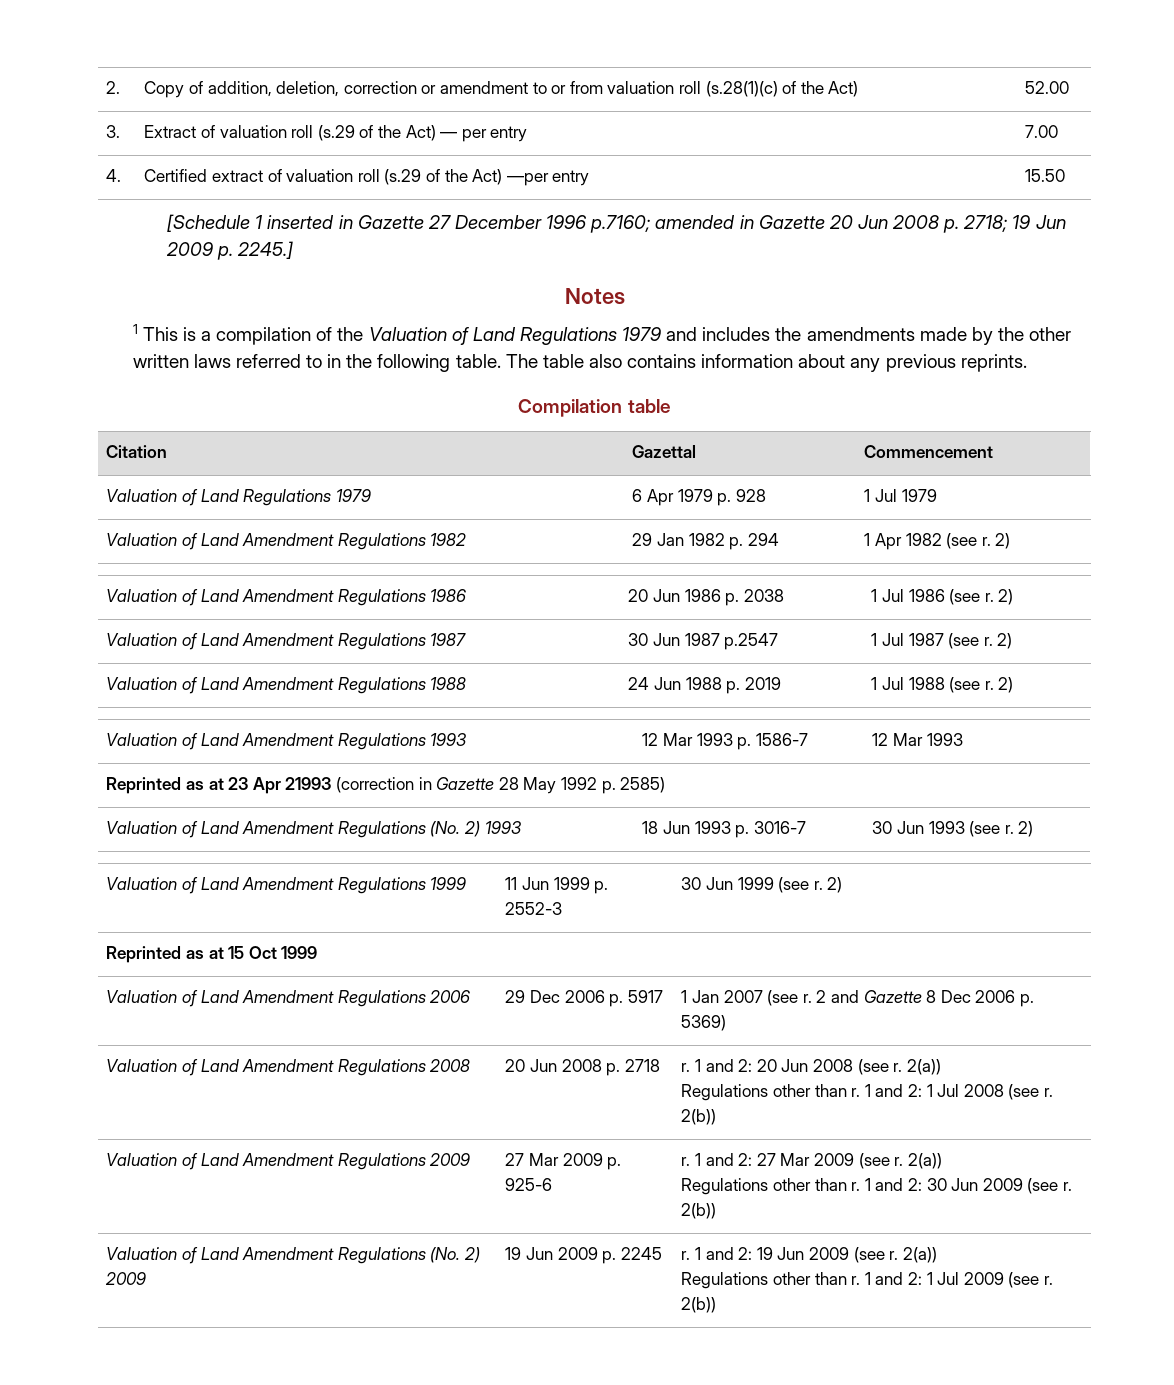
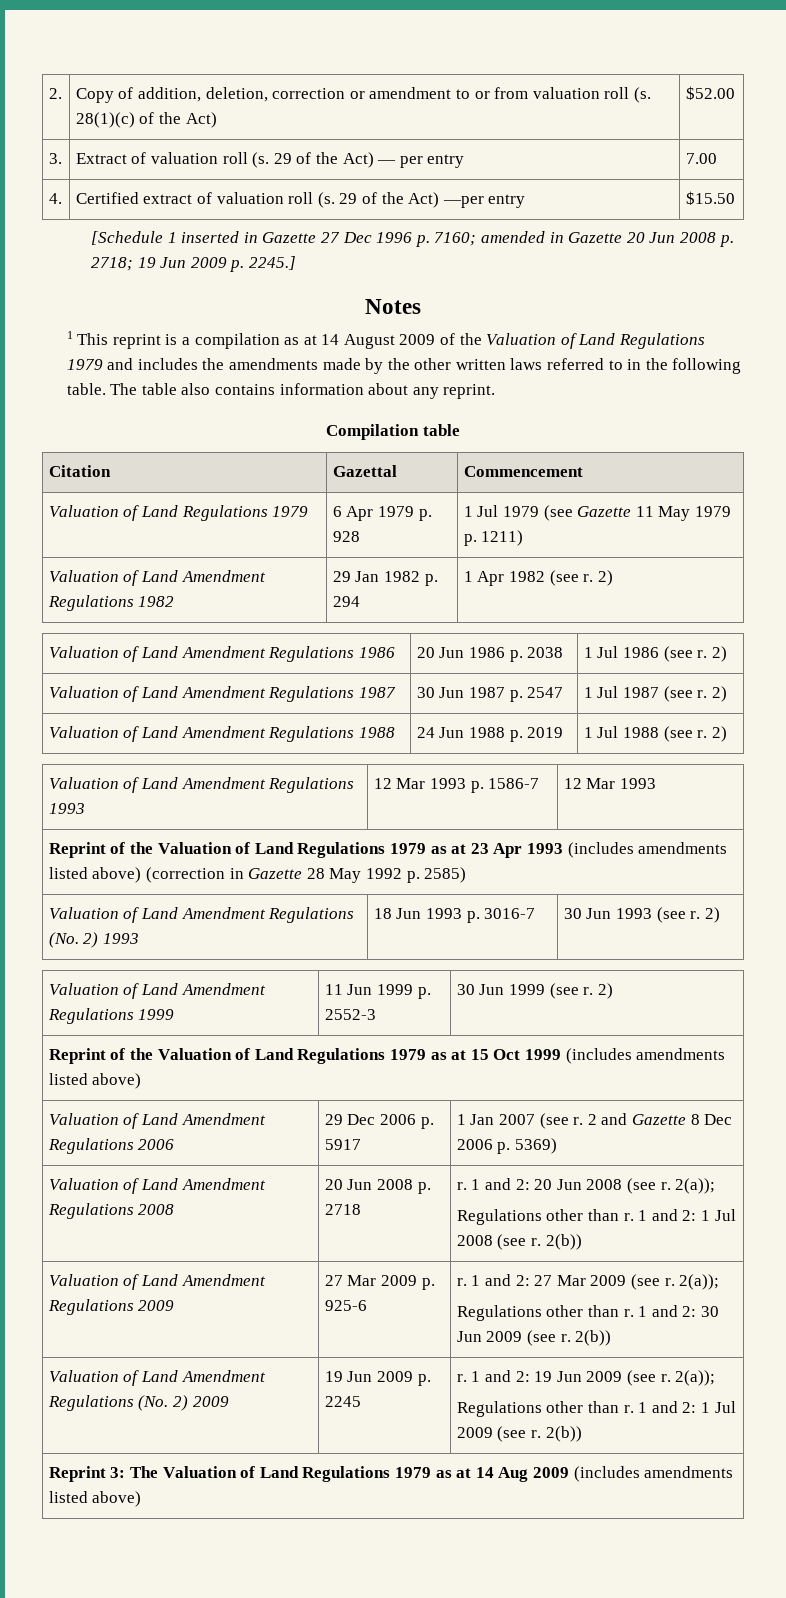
[705,81,778,97] (s.28(1)(c) -> [633,87,651,103] [75,112,135,128] (s. 28(1)(c)
[1025,81,1070,94] 52.00 -> [685,86,735,100] $52.00
[317,125,355,141] (s.29 -> [252,152,292,168] (s. 29
[384,169,422,185] (s.29 -> [317,192,358,208] (s. 29
[1025,169,1066,182] 15.50 -> [685,191,735,205] $15.50
[454,215,651,233] December 1996 p.7160; -> [342,232,477,247] Dec 1996 p. 7160;
(178, 334) none -> [112,334,161,349] reprint
(312, 336) none -> [284,334,436,349] as at 14 August 2009
[885,354,1027,372] previous reprints. -> [443,384,496,399] reprint.
(937, 495) none -> [543,505,732,521] [463,530,524,546] (see Gazette 11 May 1979 p. 1211)
[724,633,779,650] p.2547 -> [509,687,564,702] p. 2547
[106,777,332,794] Reprinted as at 23 Apr 21993 -> [48,842,728,858] [48,867,142,883] Reprint of the Valuation of Land Regulations 1979 as at 23 Apr 1993 (includes amendments listed above)
[106,946,182,963] Reprinted -> [48,1048,427,1064] Reprint of the Valuation of Land Regulations 1979
(318, 952) none -> [565,1048,726,1064] [48,1073,142,1089] (includes amendments listed above)
[906,1059,941,1075] 2(a)) -> [675,1178,716,1194] 2(a));
[907,1153,942,1169] 2(a)) -> [679,1274,720,1290] 2(a));
[902,1247,937,1263] 2(a)) -> [675,1370,716,1386] 2(a));
(717, 1305) none -> [48,1466,734,1482] [48,1491,142,1507] // Reprint 3: The Valuation of Land Regulations 1979 as at 14 Aug 2009 (includes amendments listed above)

